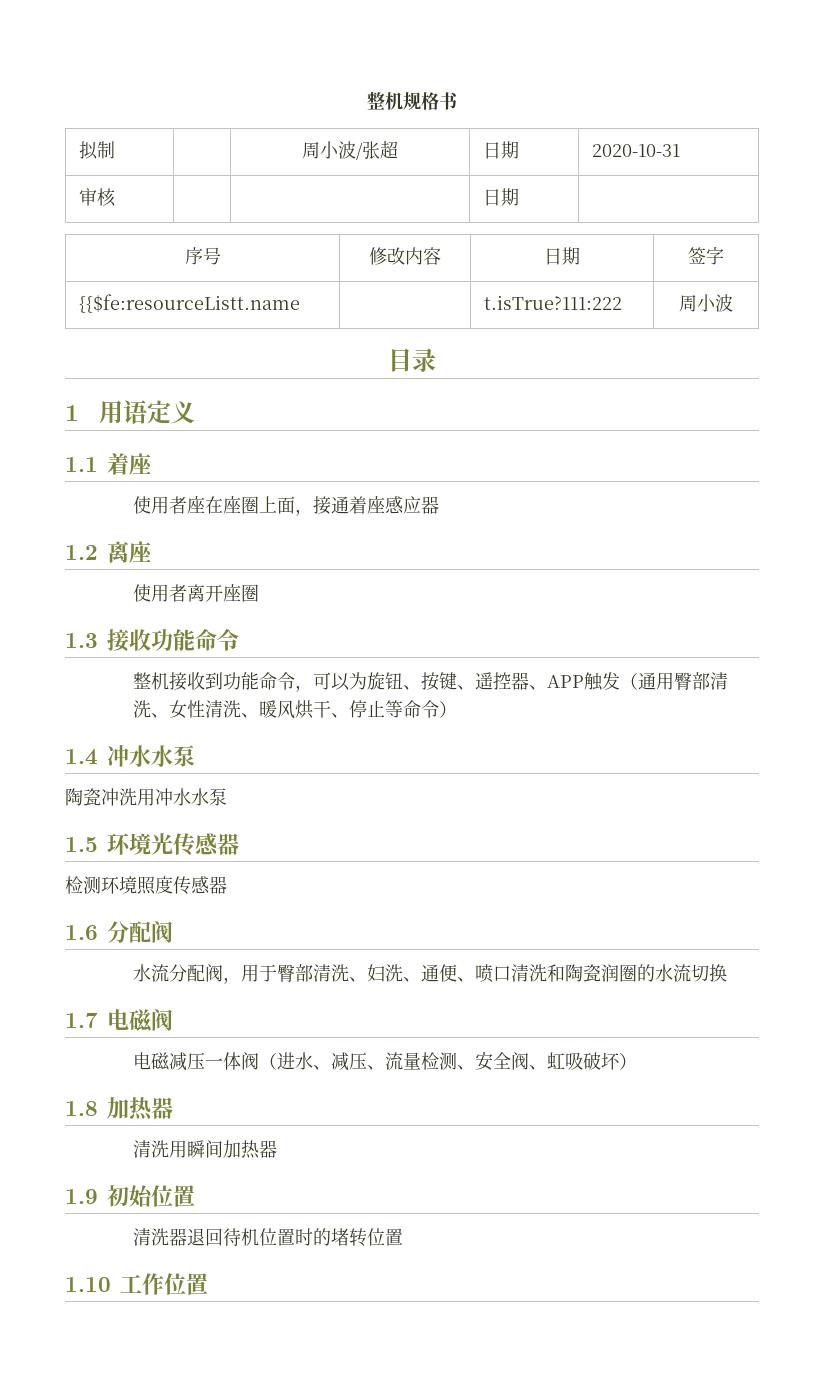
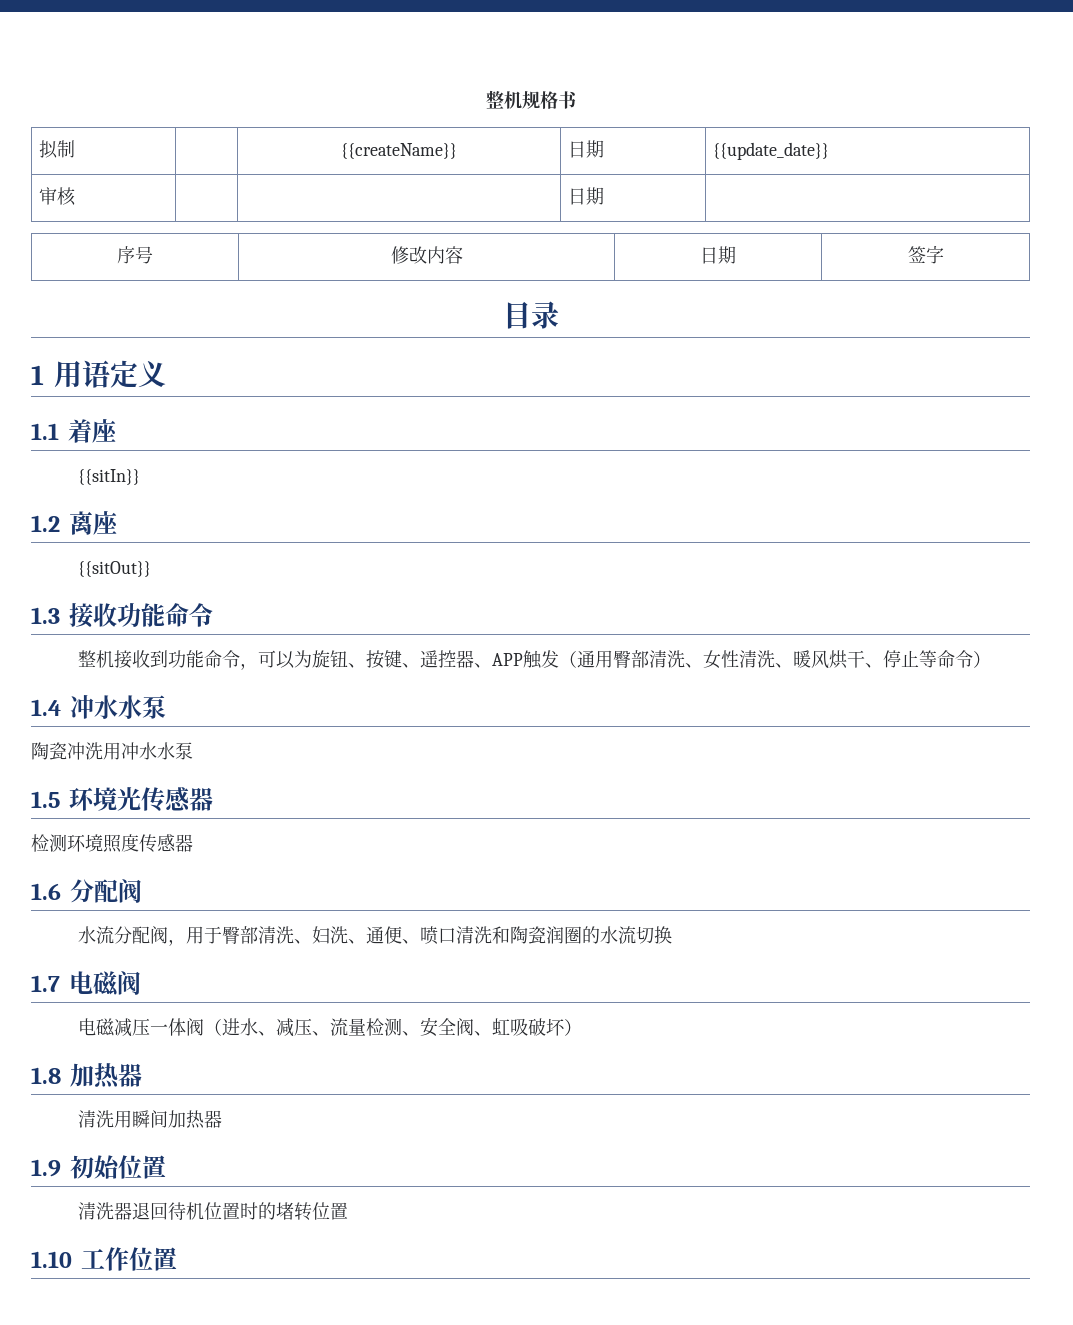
[302,140,398,160] [482,141,519,159] [591,144,680,157] 周小波/张超 | 日期 | 2020-10-31 -> [341,143,457,159] [568,140,605,158] [713,142,830,160] {{createName}} | 日期 | {{update_date}}
[78,294,300,313] [483,295,622,310] [679,294,733,312] // {{$fe:resourceListt.name | | t.isTrue?111:222 | 周小波 -> (944, 254) none
[133,496,440,516] 使用者座在座圈上面，接通着座感应器 -> [77,469,140,485] {{sitIn}}
[133,584,260,602] 使用者离开座圈 -> [77,561,151,577] {{sitOut}}

